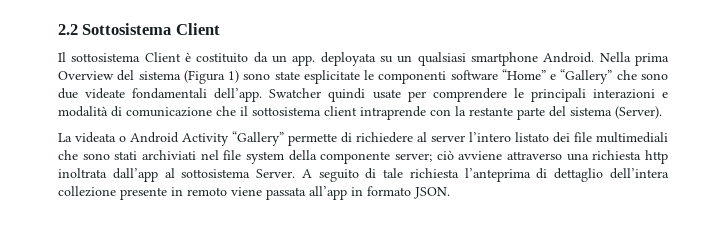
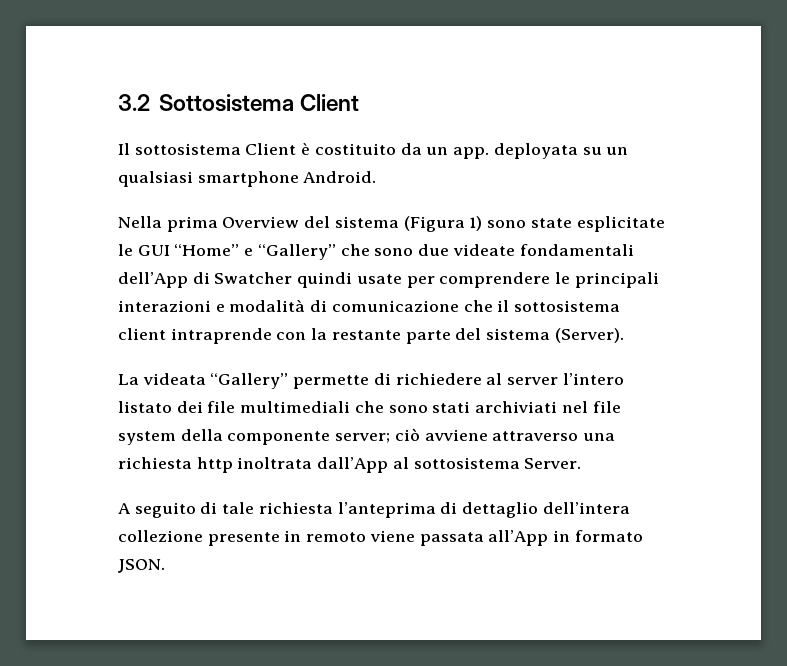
[58,24,78,35] 2.2 -> [118,94,150,111] 3.2
(595, 57) none -> (377, 177) //
[378,70,498,84] componenti software -> [137,245,170,256] GUI
[214,88,263,102] dell’app. -> [118,272,210,288] dell’App di
[119,132,229,146] o Android Activity -> (206, 379) none
[112,168,158,182] dall’app -> [317,457,389,473] dall’App
(296, 173) none -> (582, 463) //
[309,186,347,200] all’app -> [488,530,549,546] all’App

